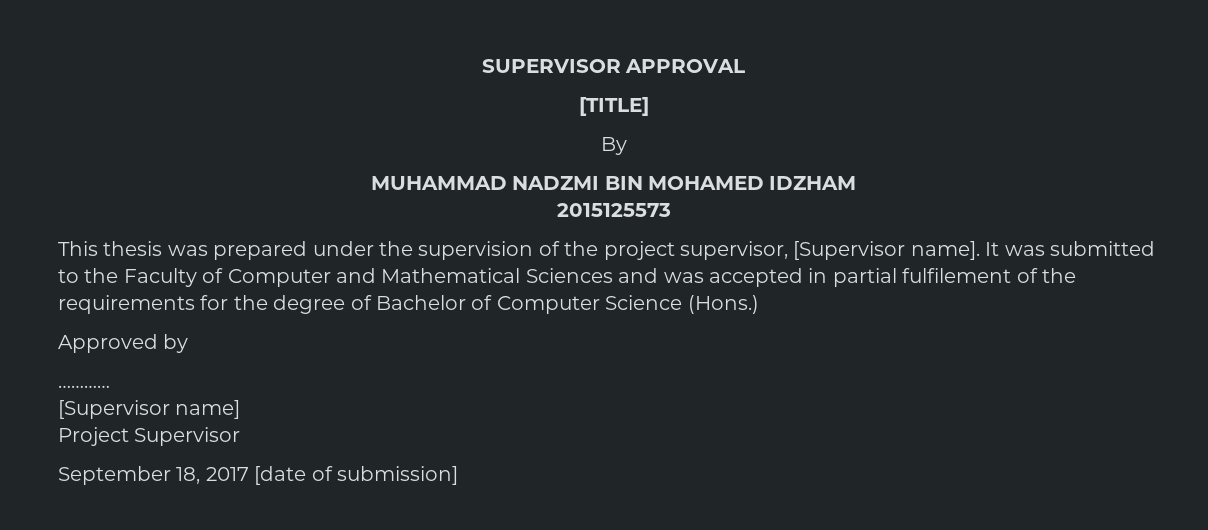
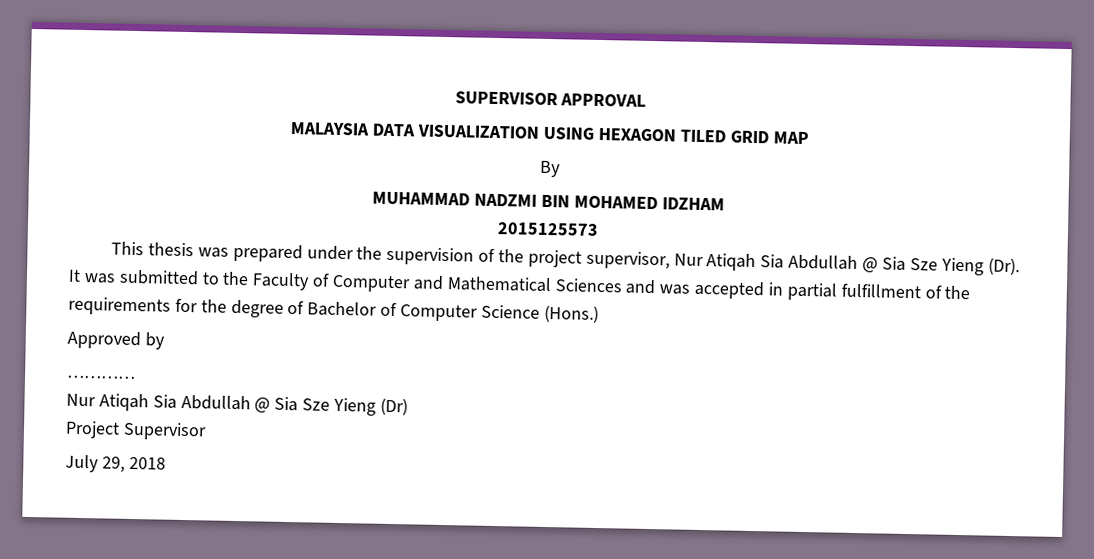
[578,97,649,116] [TITLE] -> [290,122,809,145] MALAYSIA DATA VISUALIZATION USING HEXAGON TILED GRID MAP
[793,241,980,260] [Supervisor name]. -> [673,253,1020,276] Nur Atiqah Sia Abdullah @ Sia Sze Yieng (Dr).
[902,268,1012,283] fulfilement -> [840,283,921,299] fulfillment
[58,400,241,419] [58,427,241,446] [58,466,458,485] [Supervisor name] // Project Supervisor // September 18, 2017 [date of submission] -> [66,393,408,416] [65,420,207,441] [65,454,166,473] Nur Atiqah Sia Abdullah @ Sia Sze Yieng (Dr) // Project Supervisor // July 29, 2018

